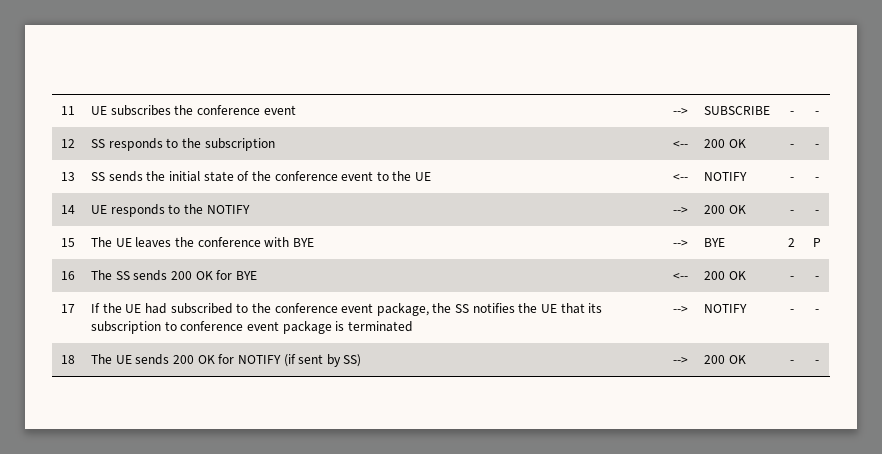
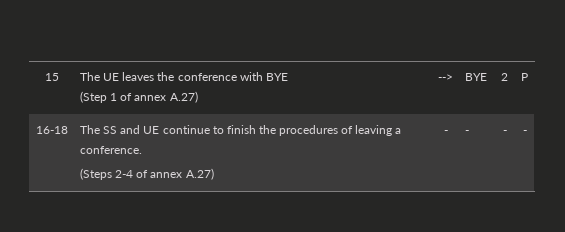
[61,106,75,115] [91,105,296,116] [673,108,688,115] [704,106,771,115] [789,111,794,115] [814,111,819,115] [61,139,75,148] [91,138,275,151] [673,141,688,148] [704,139,746,148] [789,144,794,148] [814,144,819,148] [61,172,75,181] [91,171,432,182] [673,174,688,181] [704,172,748,181] [789,177,794,181] [814,177,819,181] [61,205,75,214] [91,204,250,217] [673,207,688,214] [704,205,746,214] [789,210,794,214] [814,210,819,214] 11 | UE subscribes the conference event | --> | SUBSCRIBE | - | - // 12 | SS responds to the subscription | <-- | 200 OK | - | - // 13 | SS sends the initial state of the conference event to the UE | <-- | NOTIFY | - | - // 14 | UE responds to the NOTIFY | --> | 200 OK | - | - // -> (45, 77) none
(314, 242) none -> [80,91,198,103] // (Step 1 of annex A.27)
[61,271,75,280] 16 -> [36,126,68,134] 16-18
[133,270,257,281] [673,273,688,280] [704,271,746,280] [789,276,794,280] [814,276,819,280] [61,304,75,313] [91,303,603,316] [91,321,413,334] [673,306,688,313] [704,304,748,313] [789,309,794,313] [814,309,819,313] [61,355,75,364] [91,354,362,367] [673,357,688,364] [704,355,746,364] sends 200 OK for BYE | <-- | 200 OK | - | - // 17 | If the UE had subscribed to the conference event package, the SS notifies the UE that its subscription to conference event package is terminated | --> | NOTIFY | - | - // 18 | The UE sends 200 OK for NOTIFY (if sent by SS) | --> | 200 OK -> [120,125,402,136] [80,146,143,154] [80,168,214,180] [443,130,448,134] [465,130,470,134] and UE continue to finish the procedures of leaving a conference. // (Steps 2-4 of annex A.27) | - | -

